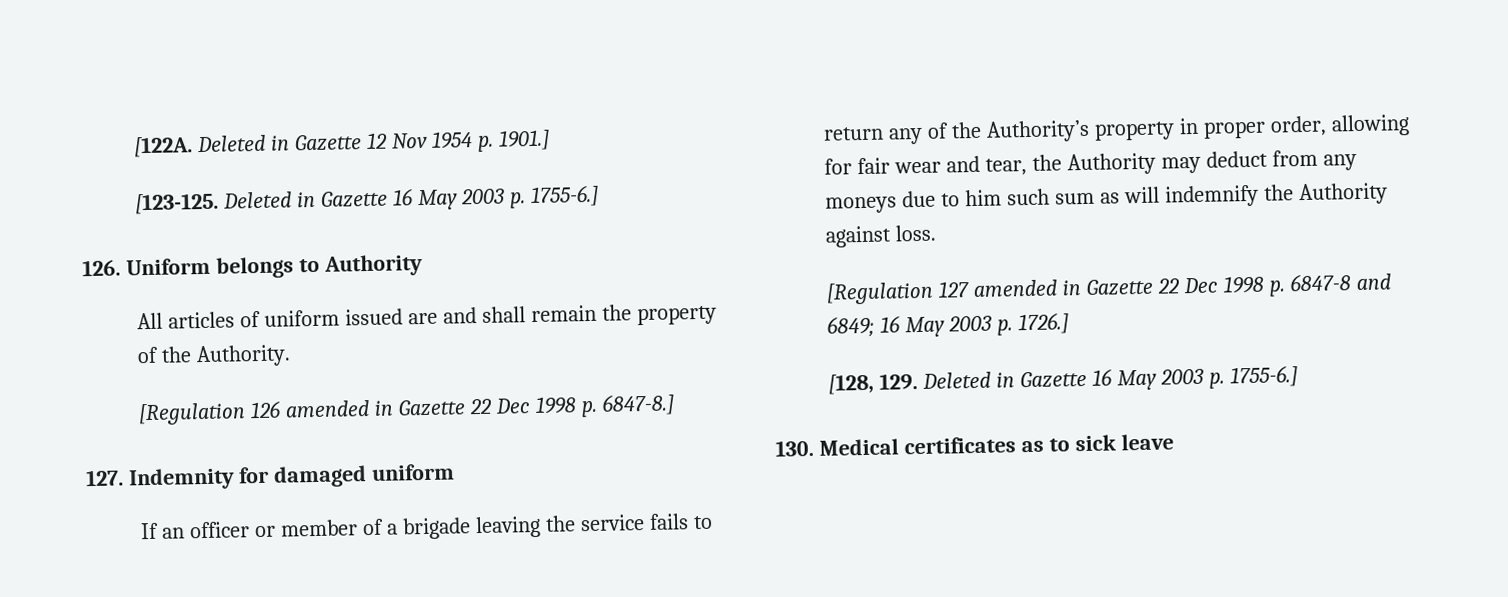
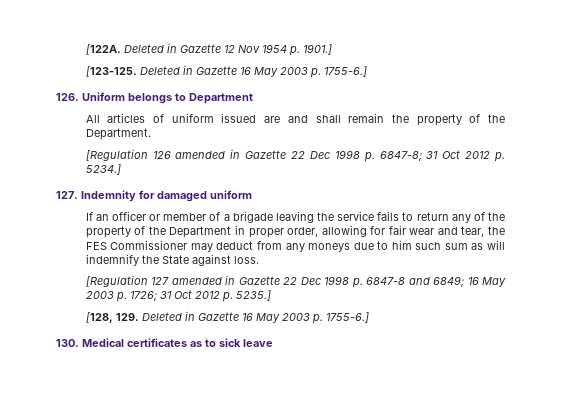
[323,254,423,277] Authority -> [189,93,253,104] Department
[196,344,292,368] Authority. -> [85,128,151,140] Department.
[601,393,675,416] 6847-8.] -> [379,150,505,162] [85,164,121,175] 6847-8; 31 Oct 2012 p. 5234.]
[986,119,1176,143] Authority’s property -> [85,226,232,238] property of the Department
[1067,152,1157,176] Authority -> [85,240,188,250] FES Commissioner
[1298,182,1388,206] Authority -> [161,255,189,264] State
[1018,312,1070,335] 1726.] -> [129,290,271,302] 1726; 31 Oct 2012 p. 5235.]

